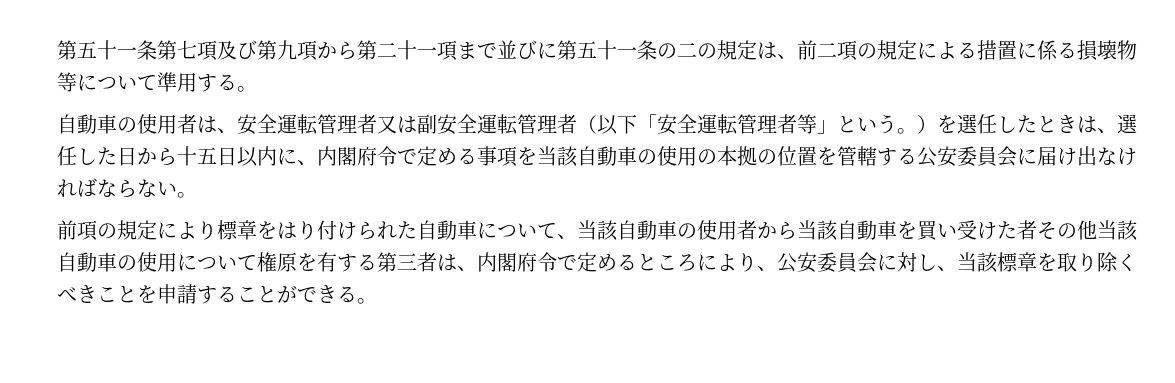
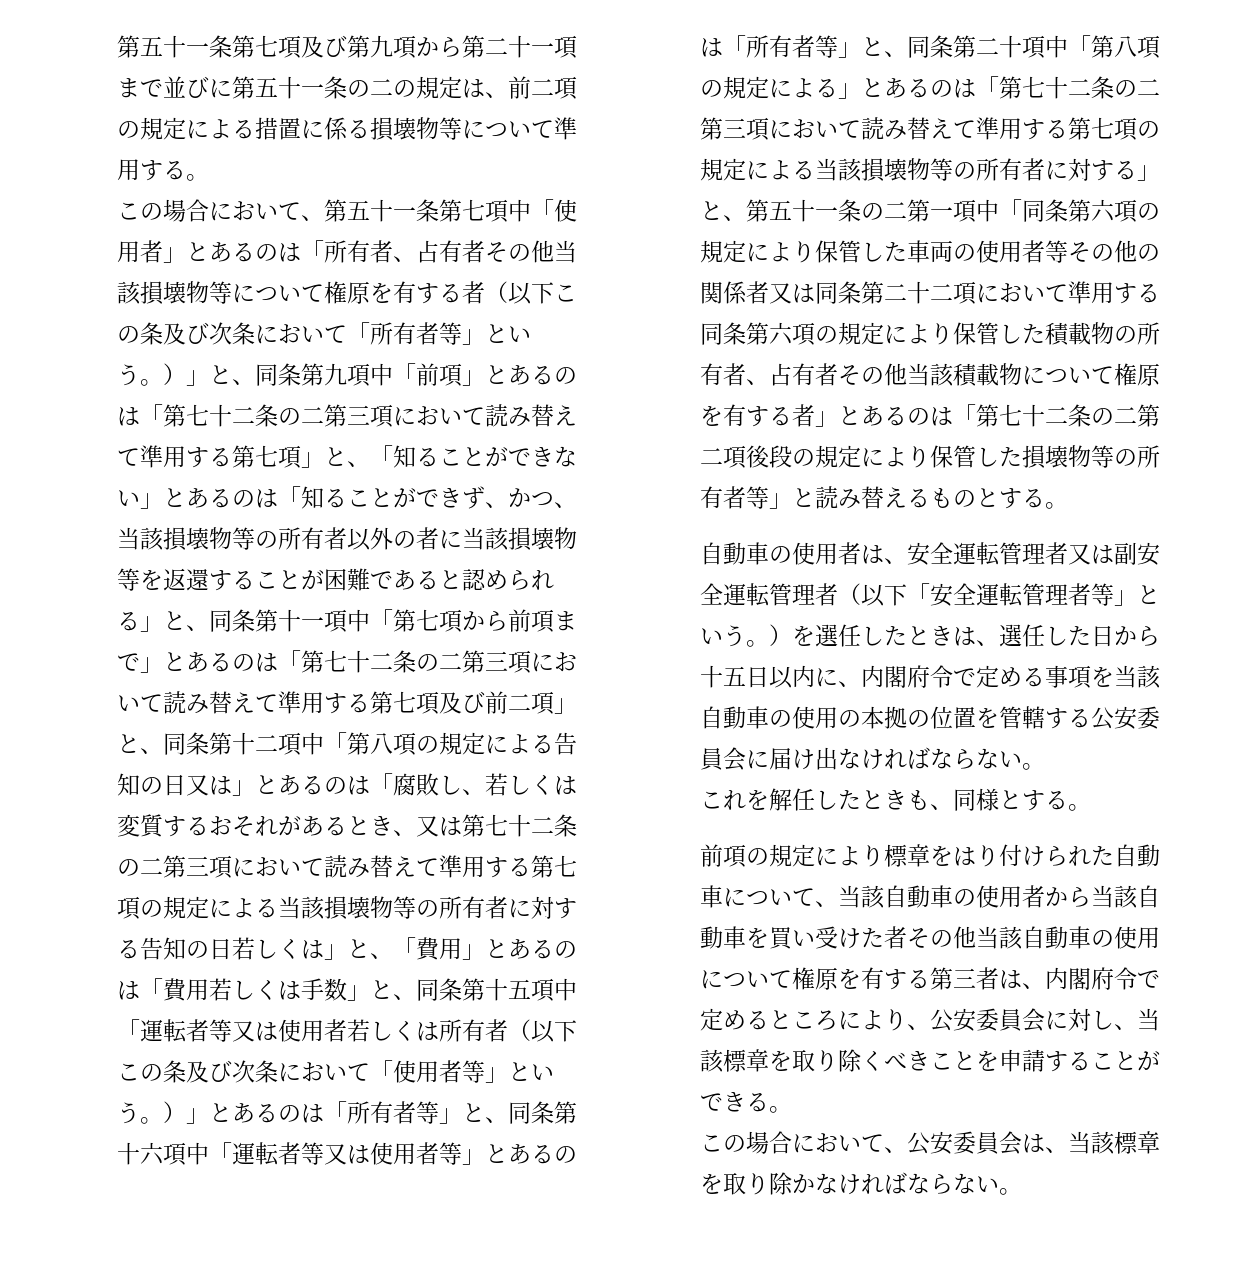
(257, 89) none -> [116,199,577,223] [116,240,577,263] [116,281,577,305] [116,322,531,345] [116,363,577,387] [116,404,577,428] [116,445,577,469] [116,486,577,509] [116,527,577,551] [116,568,554,591] [116,609,577,633] [116,650,577,674] [116,691,577,715] [116,732,577,756] [116,773,577,796] [116,814,577,838] [116,855,577,879] [116,896,577,920] [116,937,577,961] [116,978,577,1002] [116,1019,577,1043] [116,1060,554,1083] [116,1101,577,1124] [116,1142,577,1166] [699,35,1160,59] [699,76,1160,99] [699,117,1160,141] [699,158,1160,182] [699,199,1160,223] [699,240,1160,263] [699,281,1160,305] [699,322,1160,346] [699,363,1160,387] [699,404,1160,427] [699,445,1160,469] [699,486,1068,509] // この場合において、第五十一条第七項中「使用者」とあるのは「所有者、占有者その他当該損壊物等について権原を有する者（以下この条及び次条において「所有者等」という。）」と、同条第九項中「前項」とあるのは「第七十二条の二第三項において読み替えて準用する第七項」と、「知ることができない」とあるのは「知ることができず、かつ、当該損壊物等の所有者以外の者に当該損壊物等を返還することが困難であると認められる」と、同条第十一項中「第七項から前項まで」とあるのは「第七十二条の二第三項において読み替えて準用する第七項及び前二項」と、同条第十二項中「第八項の規定による告知の日又は」とあるのは「腐敗し、若しくは変質するおそれがあるとき、又は第七十二条の二第三項において読み替えて準用する第七項の規定による当該損壊物等の所有者に対する告知の日若しくは」と、「費用」とあるのは「費用若しくは手数」と、同条第十五項中「運転者等又は使用者若しくは所有者（以下この条及び次条において「使用者等」という。）」とあるのは「所有者等」と、同条第十六項中「運転者等又は使用者等」とあるのは「所有者等」と、同条第二十項中「第八項の規定による」とあるのは「第七十二条の二第三項において読み替えて準用する第七項の規定による当該損壊物等の所有者に対する」と、第五十一条の二第一項中「同条第六項の規定により保管した車両の使用者等その他の関係者又は同条第二十二項において準用する同条第六項の規定により保管した積載物の所有者、占有者その他当該積載物について権原を有する者」とあるのは「第七十二条の二第二項後段の規定により保管した損壊物等の所有者等」と読み替えるものとする。
(197, 195) none -> [699,788,1091,811] // これを解任したときも、同様とする。
(377, 301) none -> [699,1131,1160,1155] [699,1172,1022,1195] // この場合において、公安委員会は、当該標章を取り除かなければならない。

